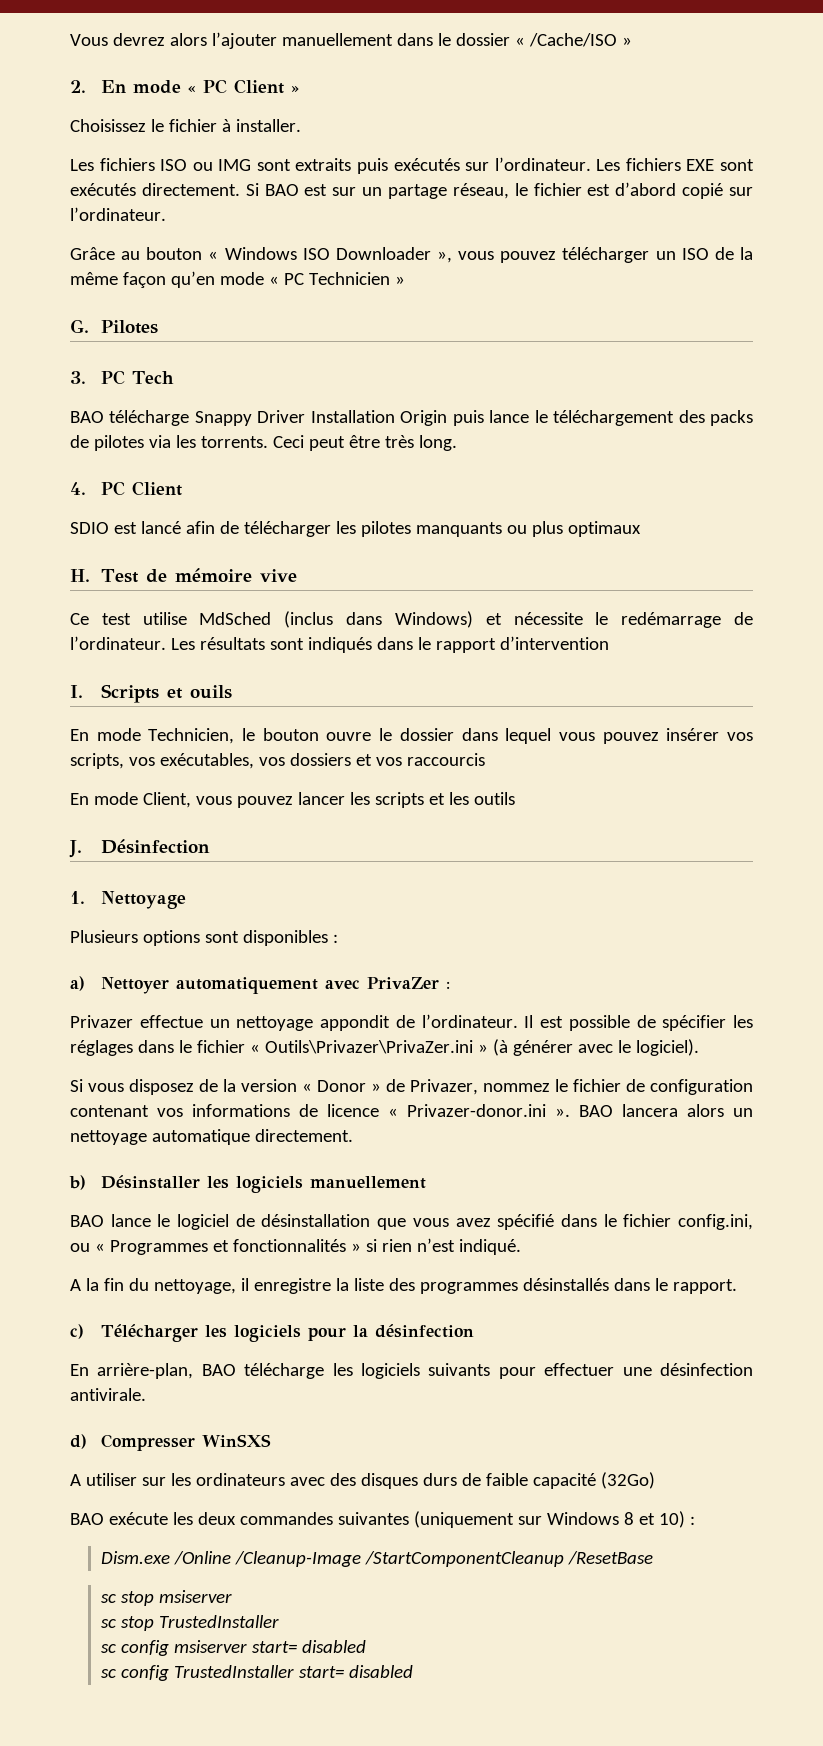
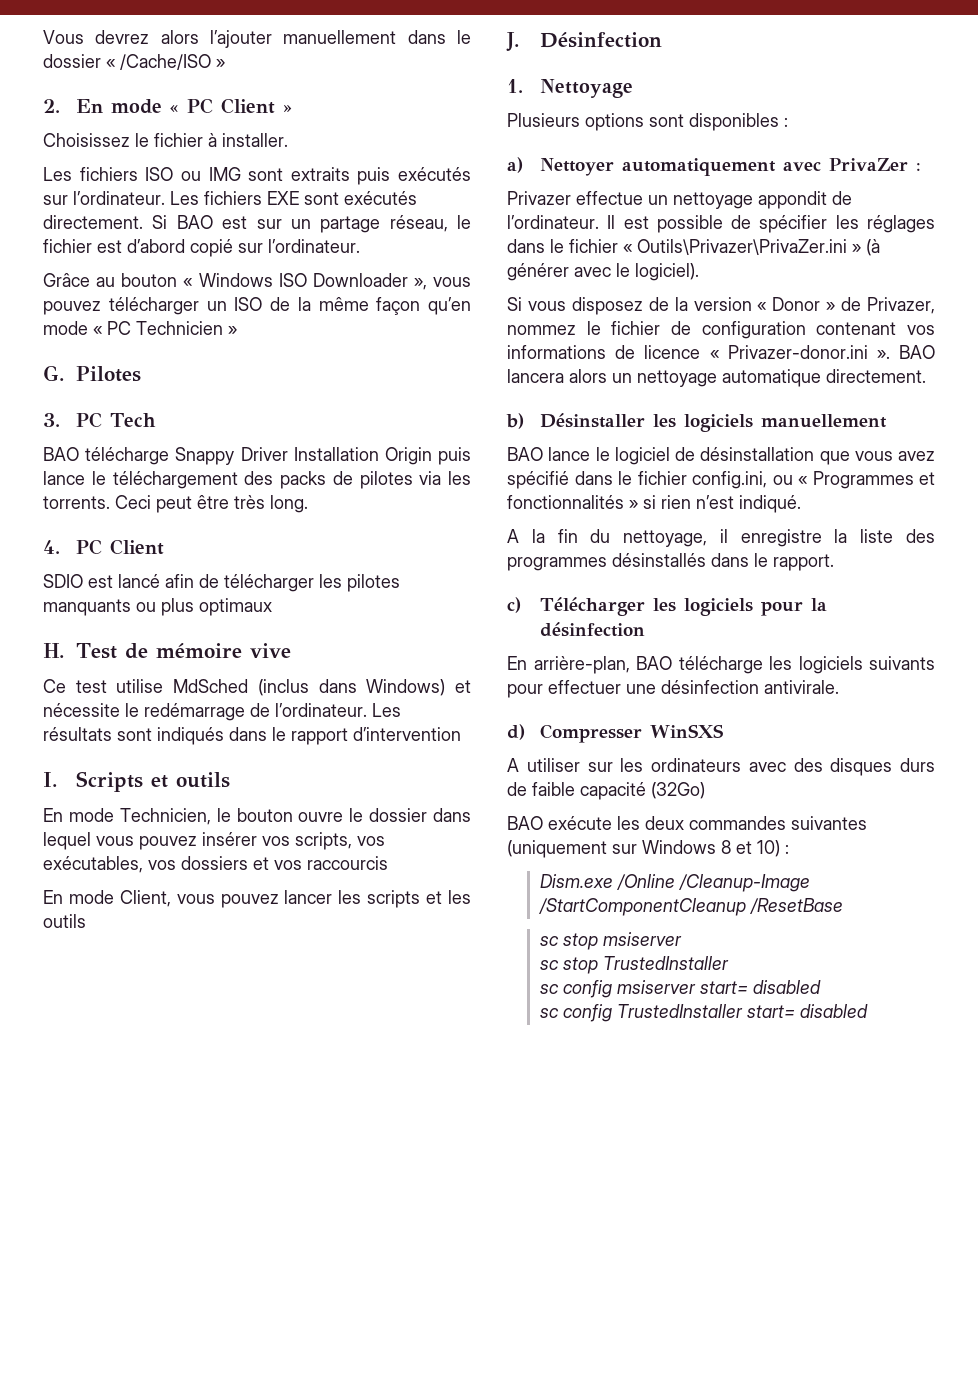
[190,685,233,699] ouils -> [175,772,230,788] outils

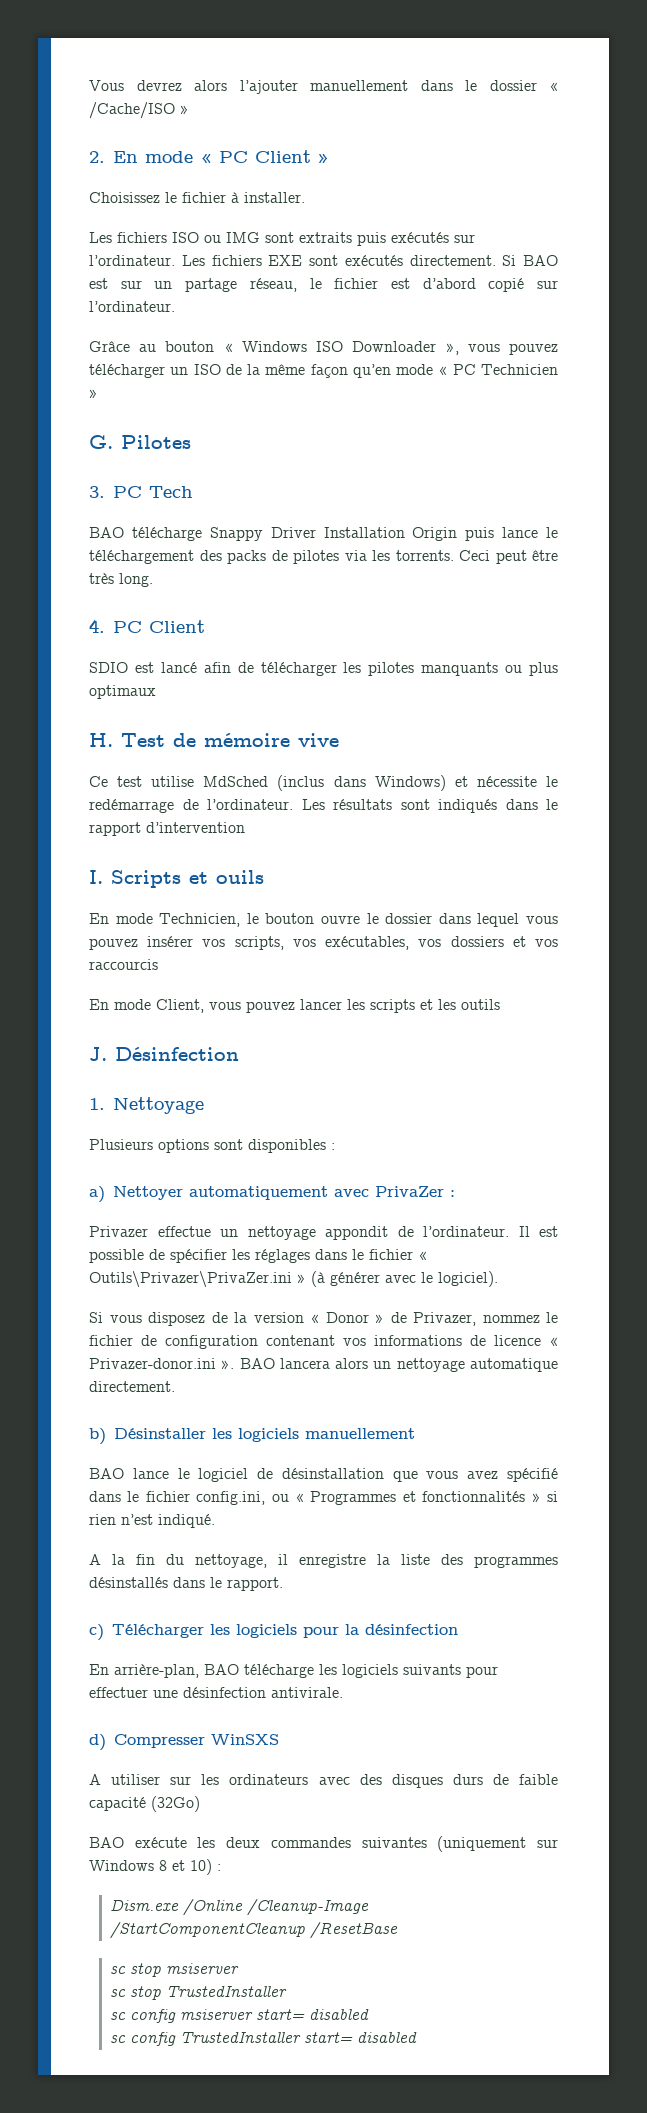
[175,772,230,788] outils -> [216,870,264,884] ouils

